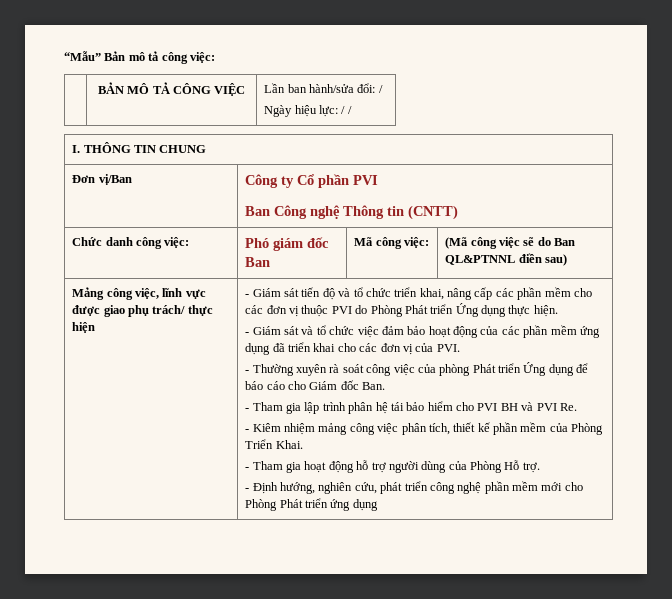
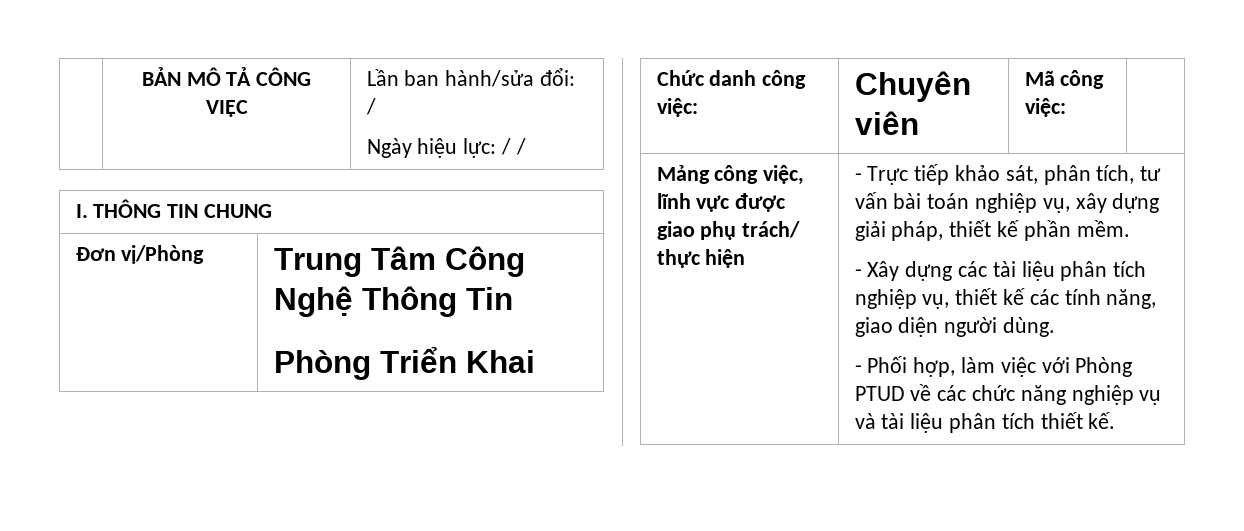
[64,51,215,64] “Mẫu” Bản mô tả công việc: // -> (141, 76) none
[98,174,132,185] [245,174,379,188] [245,205,459,220] vị/Ban | Công ty Cổ phần PVI // Ban Công nghệ Thông tin (CNTT) -> [121,245,205,264] [273,246,525,277] [273,286,513,317] [273,347,535,380] vị/Phòng | Trung Tâm Công Nghệ Thông Tin // Phòng Triển Khai
[245,237,330,251] [245,257,271,267] Phó giám đốc Ban -> [854,71,971,102] [854,111,919,135] Chuyên viên
[445,237,576,249] [445,253,568,266] (Mã công việc sẽ do Ban QL&PTNNL điền sau) -> (1066, 107) none
[252,287,592,300] [245,303,558,317] [245,325,600,338] [245,342,460,355] [245,362,589,376] [245,380,386,390] [245,401,577,414] [245,422,604,435] [245,439,303,449] [245,460,540,473] [245,481,583,494] [245,498,378,511] Giám sát tiến độ và tổ chức triển khai, nâng cấp các phần mềm cho các đơn vị thuộc PVI do Phòng Phát triển Ứng dụng thực hiện. // - Giám sát và tổ chức việc đảm bảo hoạt động của các phần mềm ứng dụng đã triển khai cho các đơn vị của PVI. // - Thường xuyên rà soát công việc của phòng Phát triển Ứng dụng để báo cáo cho Giám đốc Ban. // - Tham gia lập trình phân hệ tái bảo hiểm cho PVI BH và PVI Re. // - Kiêm nhiệm mảng công việc phân tích, thiết kế phần mềm của Phòng Triển Khai. // - Tham gia hoạt động hỗ trợ người dùng của Phòng Hỗ trợ. // - Định hướng, nghiên cứu, phát triển công nghệ phần mềm mới cho Phòng Phát triển ứng dụng -> [867,164,1162,185] [854,192,1160,213] [854,220,1130,241] [854,261,1147,281] [854,288,1157,309] [854,317,1056,337] [854,356,1133,377] [854,384,1162,405] [854,412,1116,433] Trực tiếp khảo sát, phân tích, tư vấn bài toán nghiệp vụ, xây dựng giải pháp, thiết kế phần mềm. // - Xây dựng các tài liệu phân tích nghiệp vụ, thiết kế các tính năng, giao diện người dùng. // - Phối hợp, làm việc với Phòng PTUD về các chức năng nghiệp vụ và tài liệu phân tích thiết kế.

